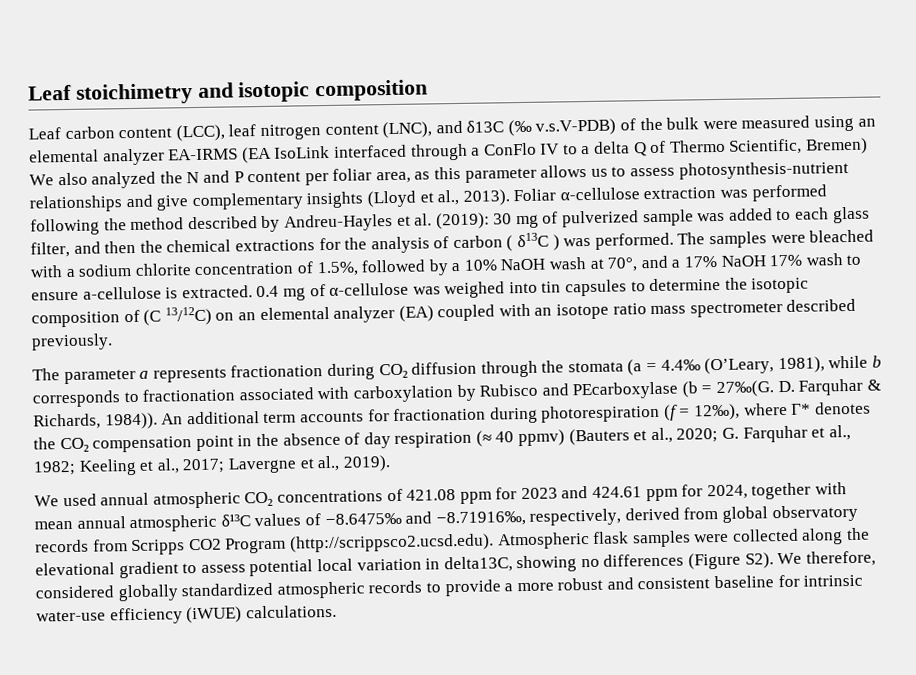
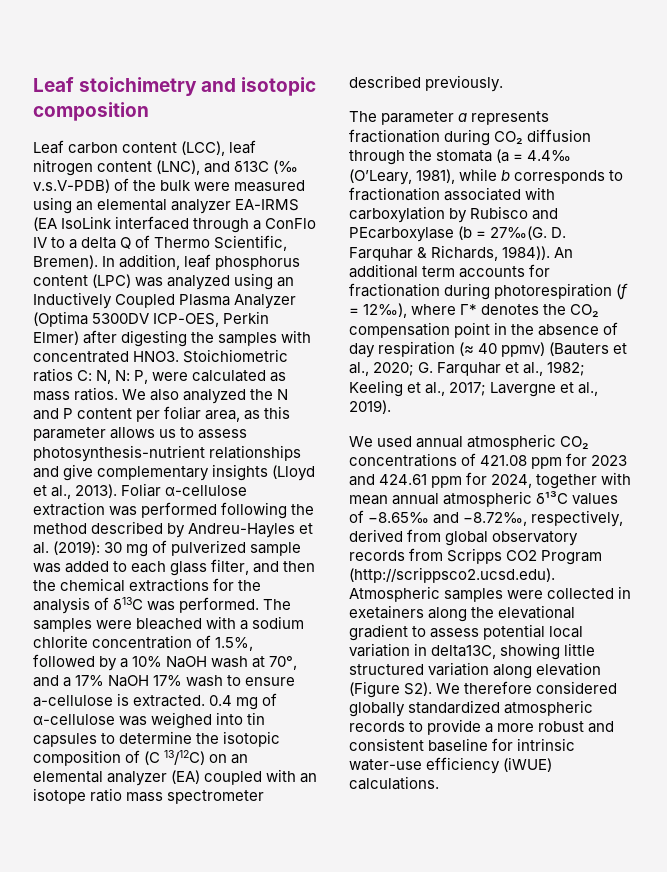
[805,137,869,155] Bremen) -> [33,254,301,270] [33,273,295,290] [33,292,297,309] [33,311,270,327] [33,330,312,347] [33,349,289,363] [33,368,287,384] [33,387,119,401] Bremen). In addition, leaf phosphorus content (LPC) was analyzed using an Inductively Coupled Plasma Analyzer (Optima 5300DV ICP-OES, Perkin Elmer) after digesting the samples with concentrated HNO3. Stoichiometric ratios C: N, N: P, were calculated as mass ratios.
[452,232,560,252] carbon ( δ13C ) -> [113,597,144,610] δ13C
[324,510,526,527] −8.6475‰ and −8.71916‰, -> [368,512,528,526] −8.65‰ and −8.72‰,
[593,531,630,544] flask -> (440, 594) none
(799, 535) none -> [618,586,632,599] [349,605,424,619] in exetainers
[580,553,685,568] no differences -> [564,643,596,656] [349,662,602,679] little structured variation along elevation
[805,550,876,567] therefore, -> [464,681,533,694] therefore

